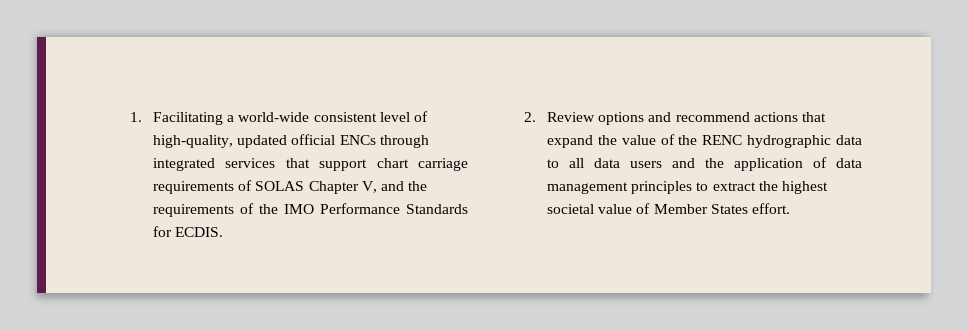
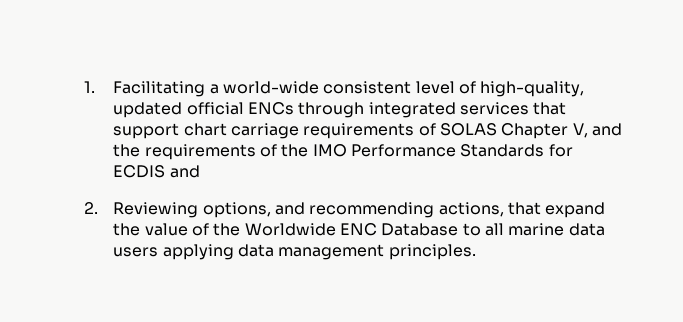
[175,227,224,237] ECDIS. -> [113,165,200,178] ECDIS and
[547,112,798,125] Review options and recommend actions -> [113,202,504,218] Reviewing options, and recommending actions,
[702,135,862,148] RENC hydrographic data -> [244,223,459,236] Worldwide ENC Database
(585, 163) none -> [508,223,565,236] marine
[672,157,862,171] [547,181,828,194] [547,203,790,214] and the application of data management principles to extract the highest societal value of Member States effort. -> [162,244,476,260] applying data management principles.

